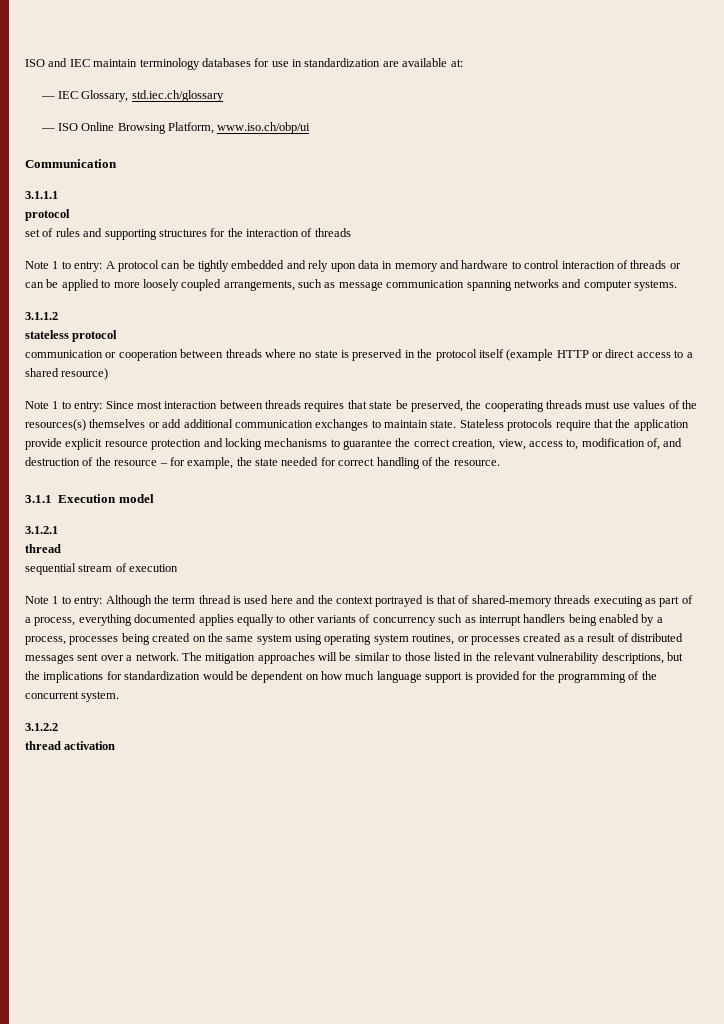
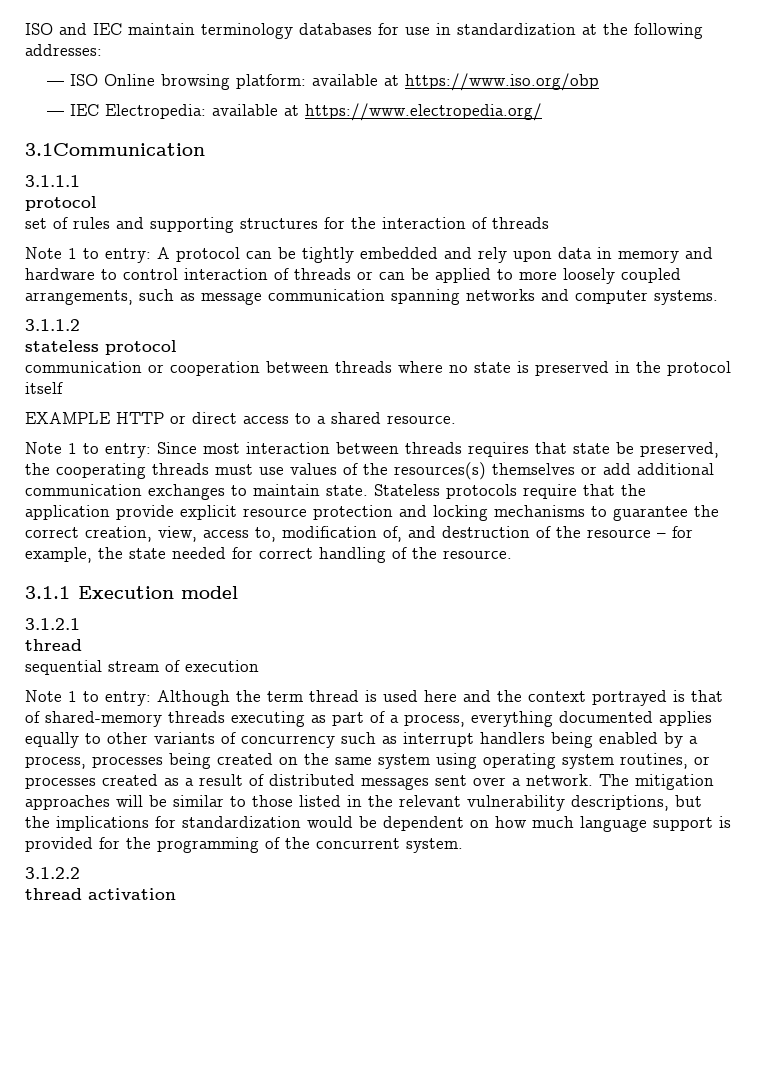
[382,58,463,67] [40,90,224,102] [40,122,311,134] [25,159,117,168] are available at: // — IEC Glossary, std.iec.ch/glossary // — ISO Online Browsing Platform, www.iso.ch/obp/ui // Communication -> [582,23,703,39] [25,44,102,56] [46,73,599,91] [46,103,542,121] [25,143,205,156] at the following addresses: // — ISO Online browsing platform: available at https://www.iso.org/obp // — IEC Electropedia: available at https://www.electropedia.org/ // 3.1Communication
[506,349,554,361] (example -> [25,412,110,424] // EXAMPLE
[61,368,109,380] resource) -> [387,415,456,424] resource.

